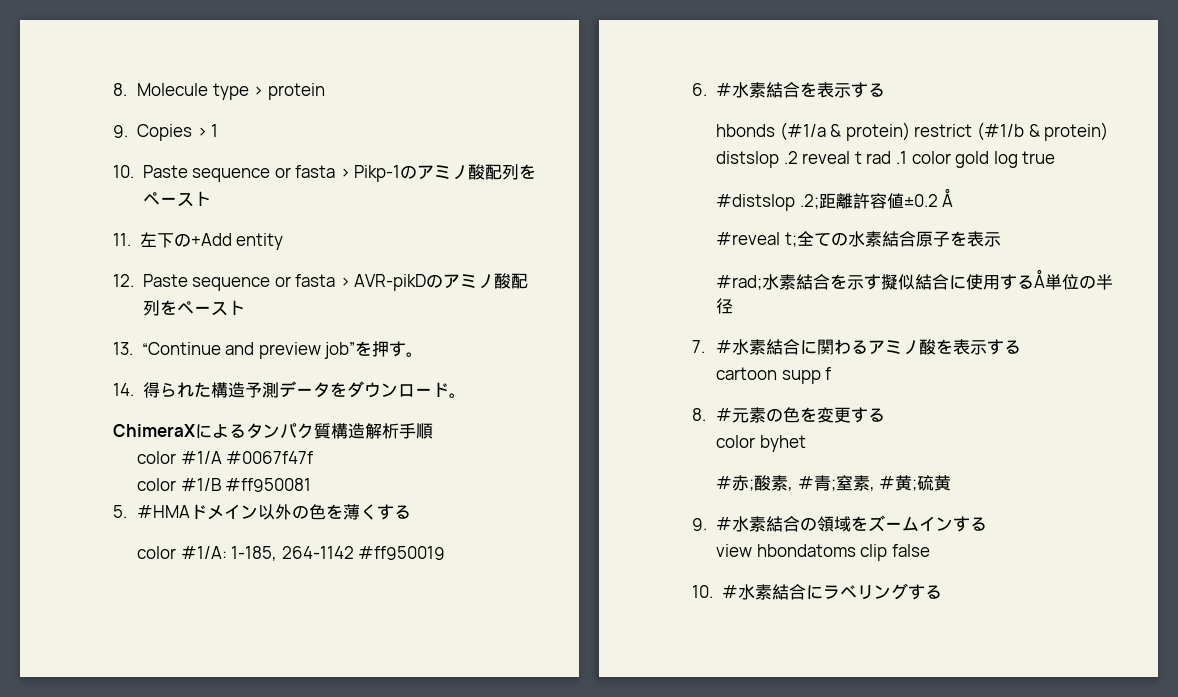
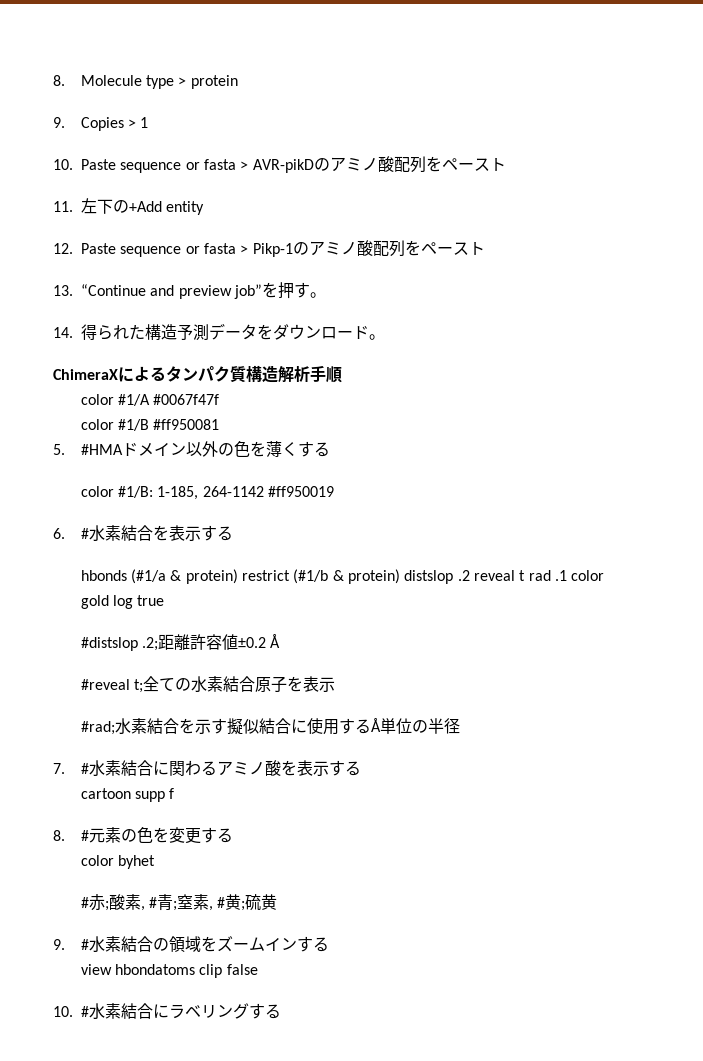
[354,165,401,182] Pikp-1 -> [252,159,314,173] AVR-pikD
[354,274,427,291] AVR-pikD -> [252,243,293,257] Pikp-1
[180,546,227,559] #1/A: -> [118,486,154,498] #1/B:

